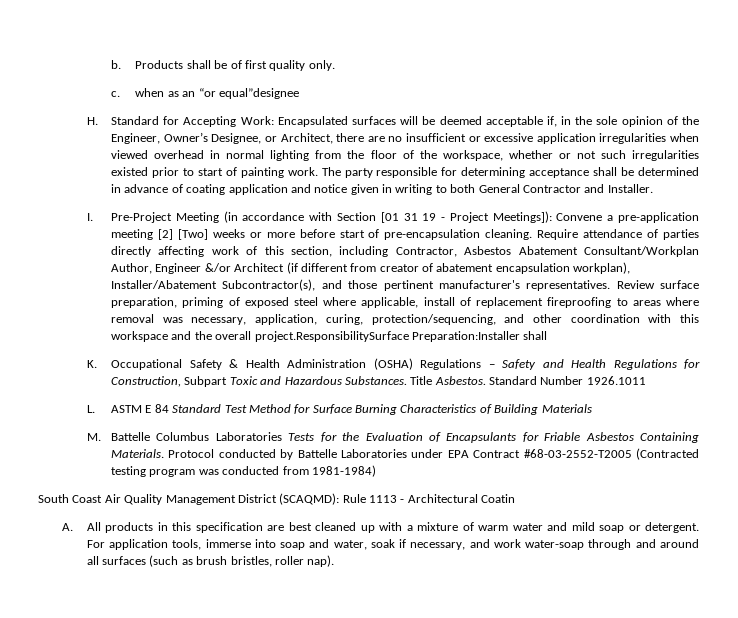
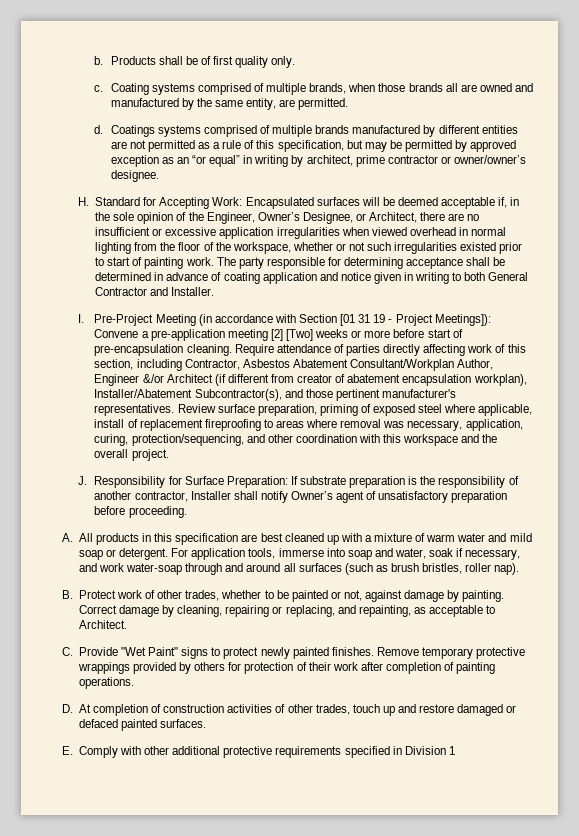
[135,88,299,99] when as an “or equal”designee -> [110,83,533,95] [110,98,349,110] [94,125,518,137] [110,140,517,152] [110,155,526,167] [110,170,159,182] Coating systems comprised of multiple brands, when those brands all are owned and manufactured by the same entity, are permitted. // d. Coatings systems comprised of multiple brands manufactured by different entities are not permitted as a rule of this specification, but may be permitted by approved exception as an “or equal” in writing by architect, prime contractor or owner/owner’s designee.
[254,331,548,342] [86,358,700,370] [111,376,646,387] [86,404,592,415] [86,432,699,443] [111,448,699,460] [111,465,376,477] [38,493,516,505] project.ResponsibilitySurface Preparation:Installer shall // K. Occupational Safety & Health Administration (OSHA) Regulations – Safety and Health Regulations for Construction, Subpart Toxic and Hazardous Substances. Title Asbestos. Standard Number 1926.1011 // L. ASTM E 84 Standard Test Method for Surface Burning Characteristics of Building Materials // M. Battelle Columbus Laboratories Tests for the Evaluation of Encapsulants for Friable Asbestos Containing Materials. Protocol conducted by Battelle Laboratories under EPA Contract #68-03-2552-T2005 (Contracted testing program was conducted from 1981-1984) // South Coast Air Quality Management District (SCAQMD): Rule 1113 - Architectural Coatin -> [131,449,169,461] [78,476,519,488] [94,491,508,503] [94,506,187,518] project. // J. Responsibility for Surface Preparation: If substrate preparation is the responsibility of another contractor, Installer shall notify Owner’s agent of unsatisfactory preparation before proceeding.
(335, 561) none -> [62,590,505,602] [78,605,496,617] [78,620,127,629] [62,647,526,659] [77,662,496,674] [78,677,134,689] [62,704,517,716] [78,719,207,731] [62,746,455,758] // B. Protect work of other trades, whether to be painted or not, against damage by painting. Correct damage by cleaning, repairing or replacing, and repainting, as acceptable to Architect. // C. Provide "Wet Paint" signs to protect newly painted finishes. Remove temporary protective wrappings provided by others for protection of their work after completion of painting operations. // D. At completion of construction activities of other trades, touch up and restore damaged or defaced painted surfaces. // E. Comply with other additional protective requirements specified in Division 1

